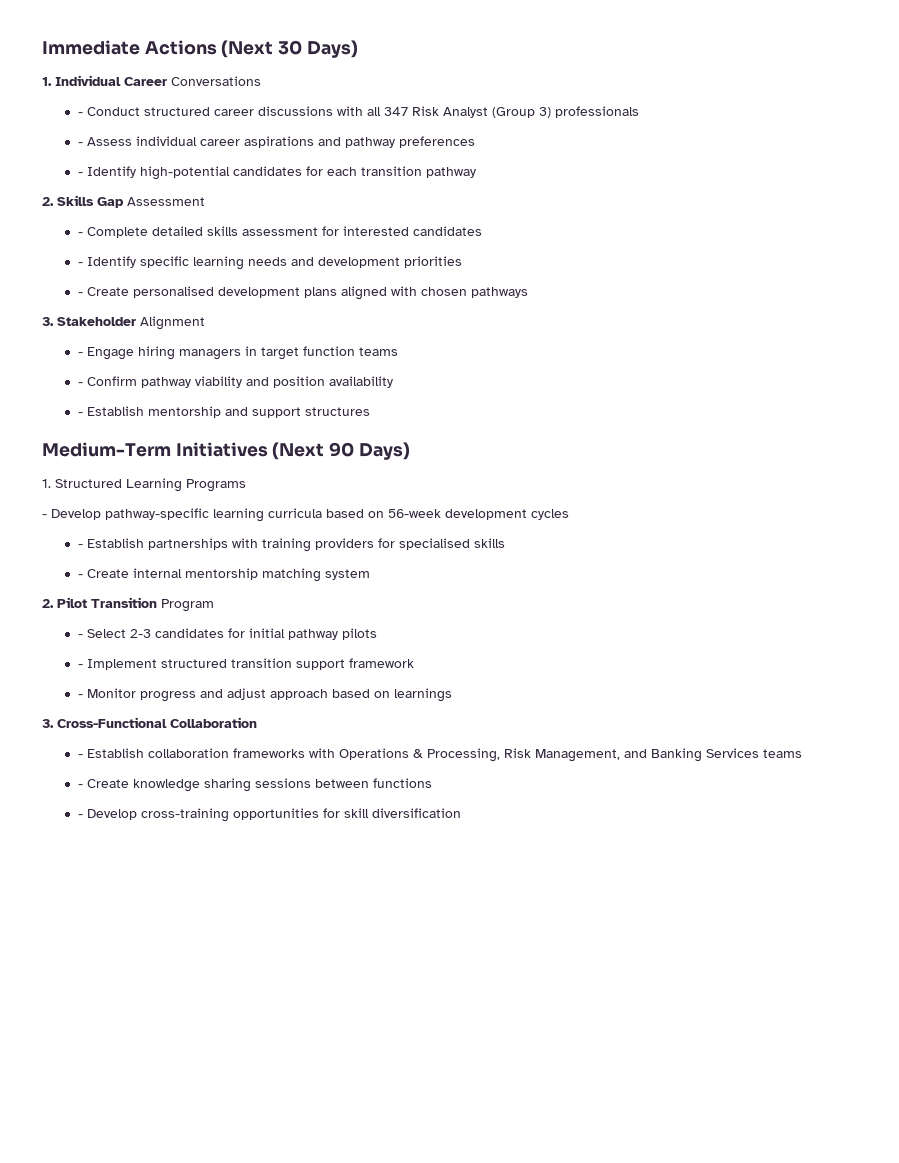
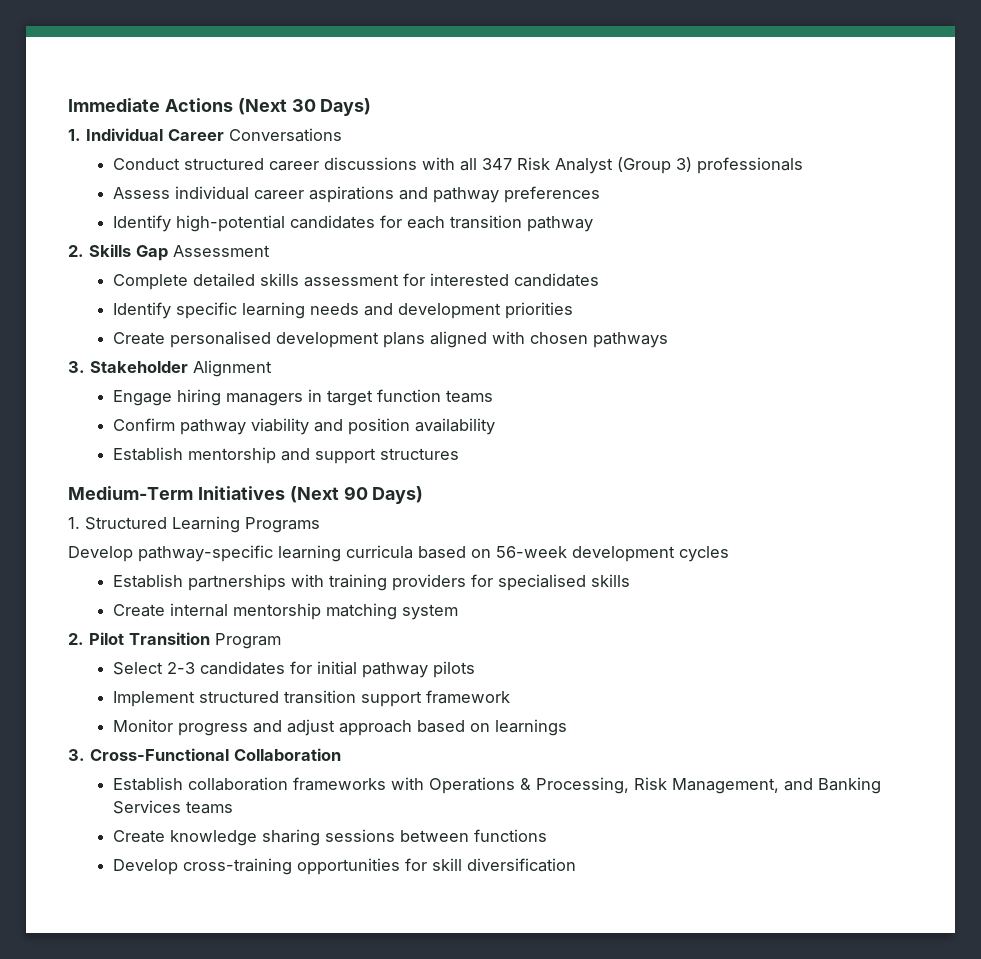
[77,112,83,116] - -> (342, 135) none
[77,142,83,146] - -> (803, 165) none
[77,172,83,176] - -> (600, 194) none
[77,232,83,236] - -> (270, 251) none
[77,262,83,266] - -> (599, 280) none
[77,292,83,296] - -> (573, 310) none
[77,352,83,356] - -> (272, 368) none
[77,382,83,386] - -> (493, 396) none
[77,412,83,416] - -> (495, 426) none
[42,514,47,518] - -> (320, 525) none
[77,544,83,548] - -> (729, 554) none
[77,574,83,578] - -> (630, 580) none
[77,634,83,638] - -> (281, 641) none
[77,664,83,668] - -> (475, 669) none
[77,694,83,698] - -> (510, 697) none
[77,754,83,758] - -> (341, 754) none
[77,784,83,788] - -> (233, 807) none
[77,814,83,818] - -> (547, 835) none

